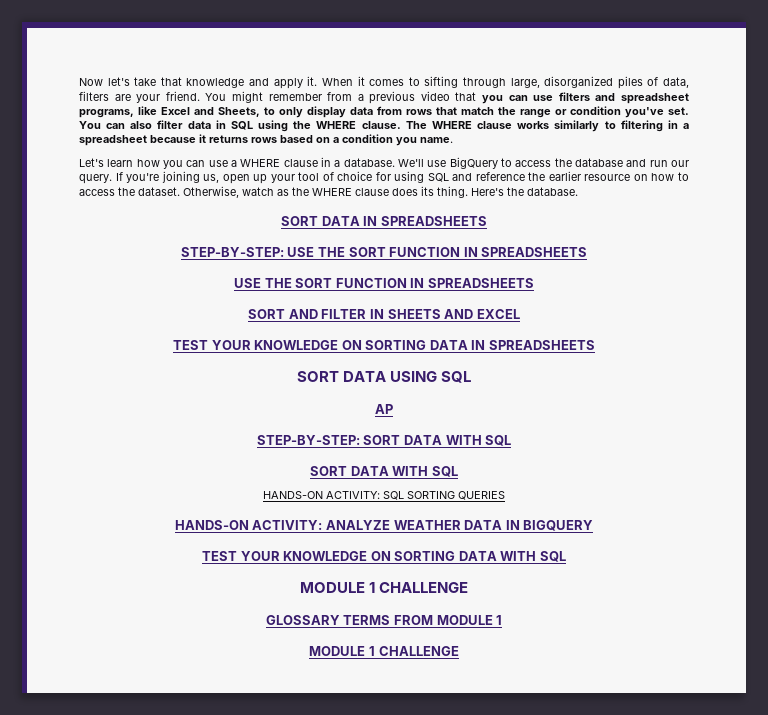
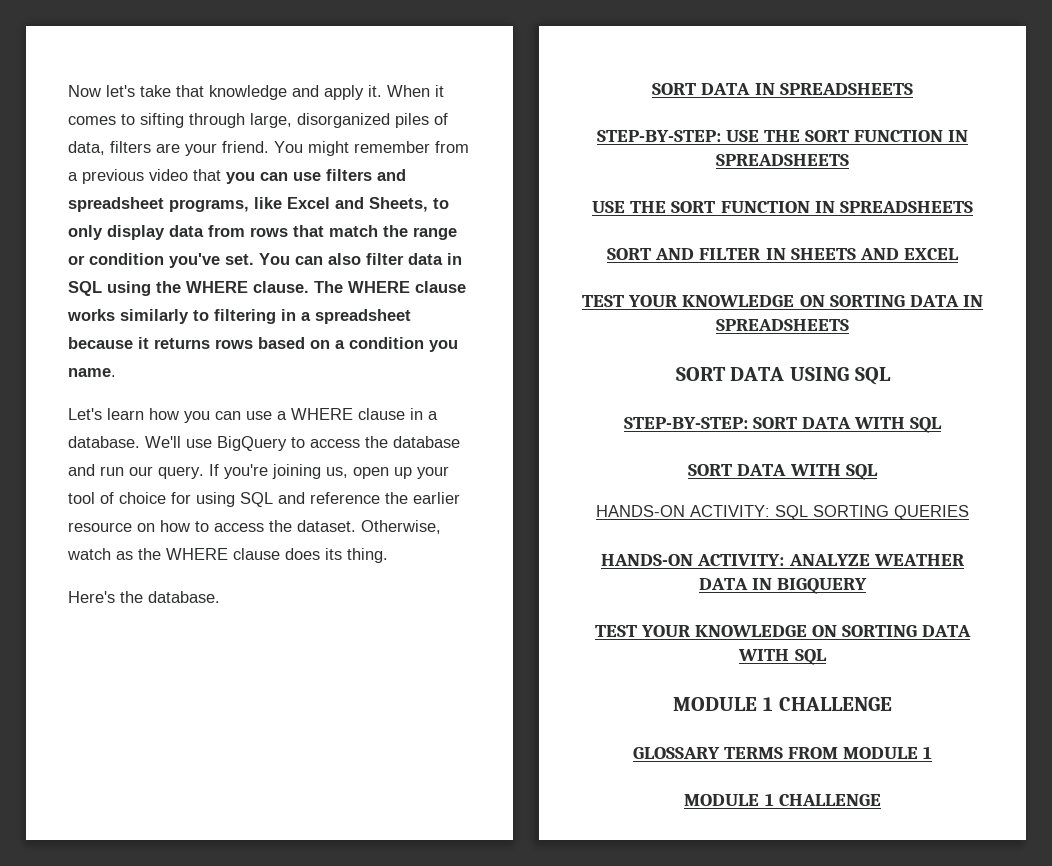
(468, 192) none -> (388, 555) //
[375,404,393,414] // AP -> (891, 376) none

